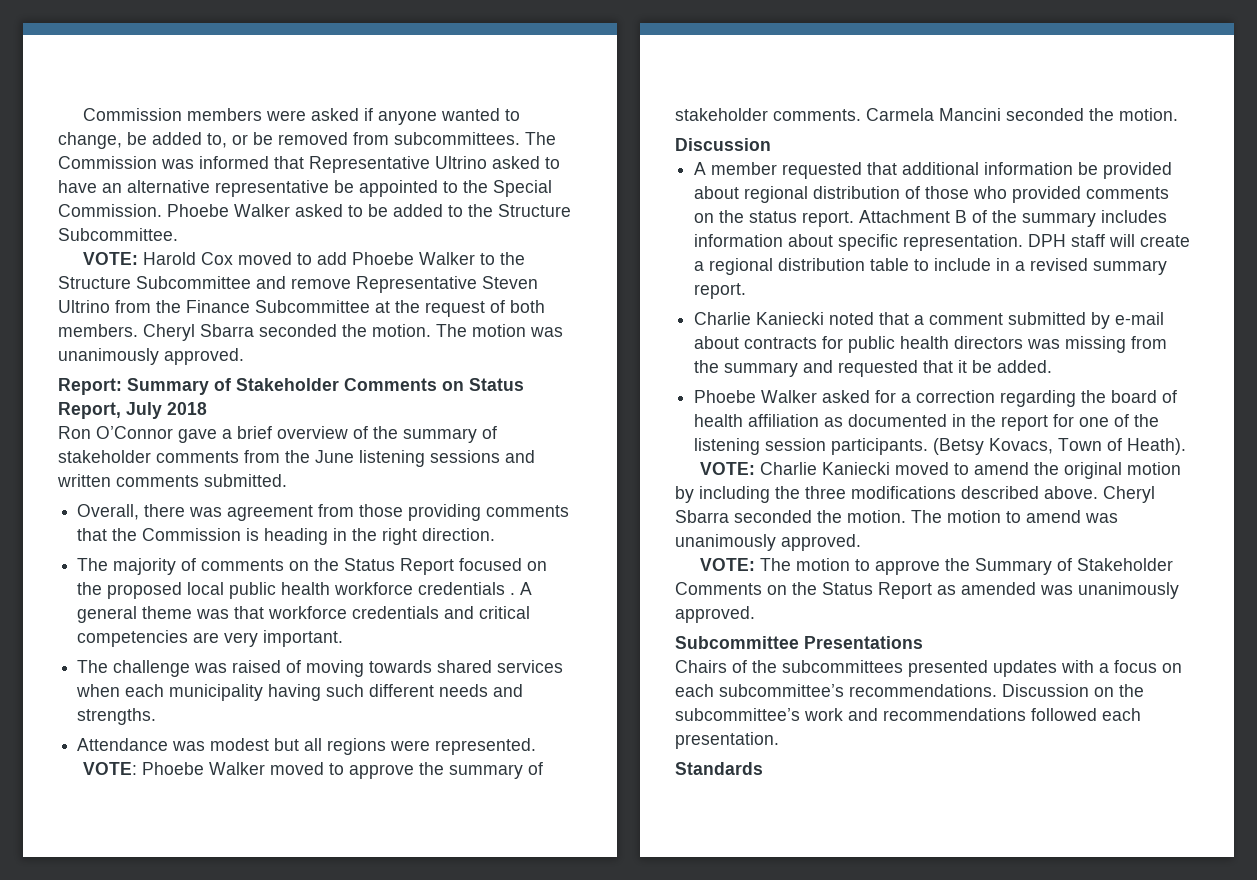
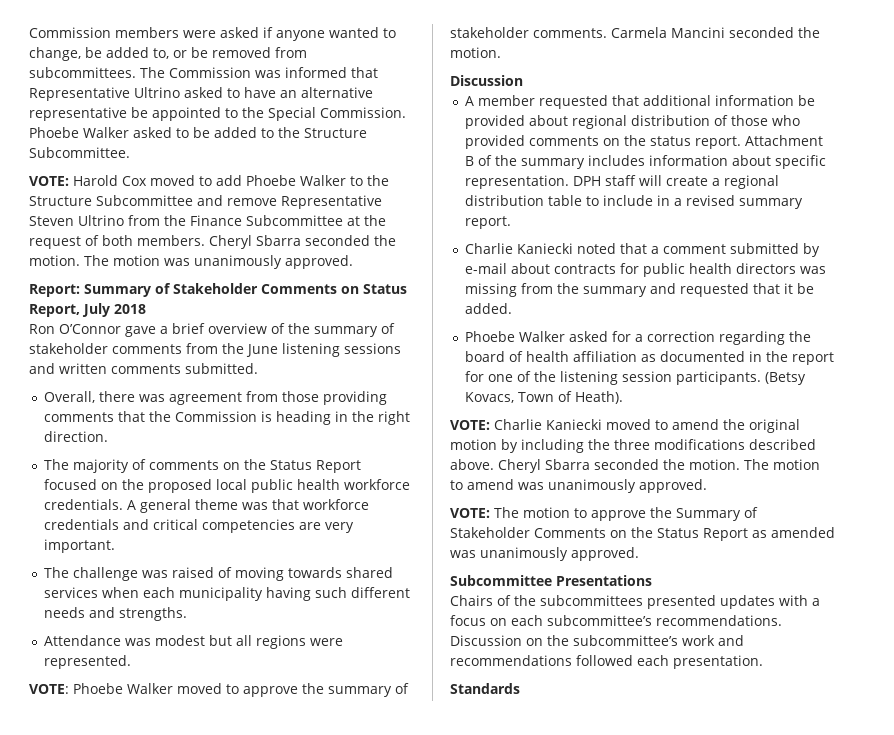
[418,582,516,595] credentials . -> [43,499,123,510] credentials.

